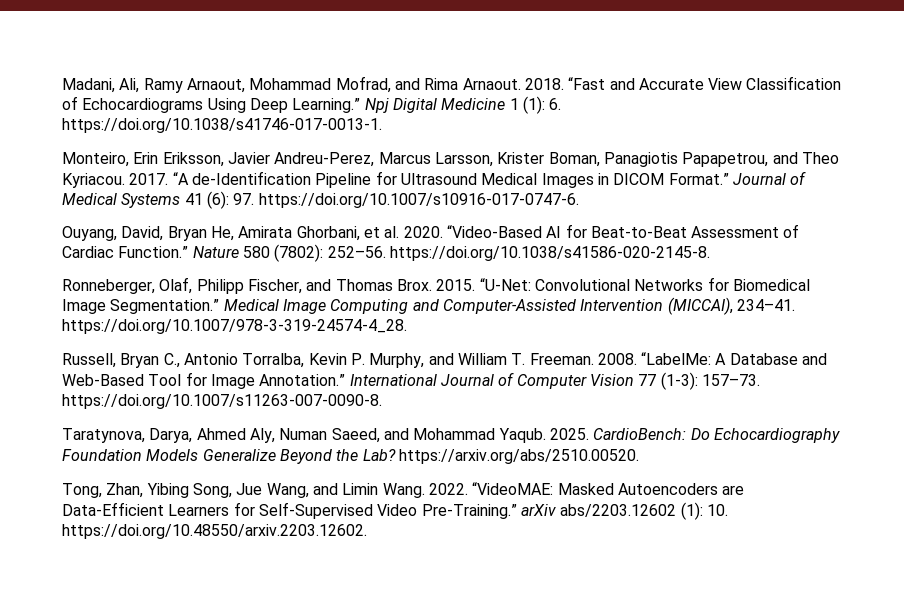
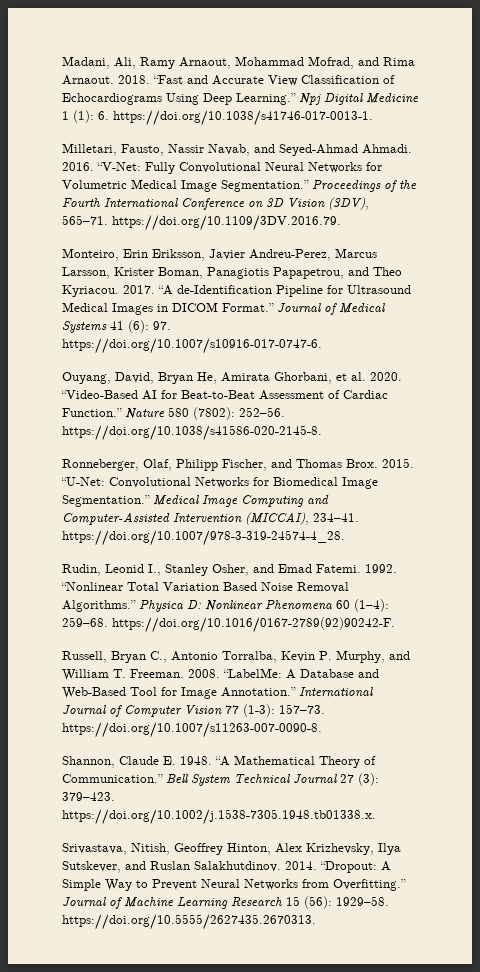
(382, 125) none -> [62,143,412,156] [62,162,382,174] [62,179,417,192] [62,197,369,210] [62,215,341,231] // Milletari, Fausto, Nassir Navab, and Seyed-Ahmad Ahmadi. 2016. “V-Net: Fully Convolutional Neural Networks for Volumetric Medical Image Segmentation.” Proceedings of the Fourth International Conference on 3D Vision (3DV), 565–71. https://doi.org/10.1109/3DV.2016.79.
(407, 326) none -> [62,564,397,576] [61,582,349,593] [62,599,389,612] [62,617,395,633] // Rudin, Leonid I., Stanley Osher, and Emad Fatemi. 1992. “Nonlinear Total Variation Based Noise Removal Algorithms.” Physica D: Nonlinear Phenomena 60 (1–4): 259–68. https://doi.org/10.1016/0167-2789(92)90242-F.
[62,428,840,443] [62,449,639,464] [62,482,745,498] [62,502,728,520] [62,524,367,539] Taratynova, Darya, Ahmed Aly, Numan Saeed, and Mohammad Yaqub. 2025. CardioBench: Do Echocardiography Foundation Models Generalize Beyond the Lab? https://arxiv.org/abs/2510.00520. // Tong, Zhan, Yibing Song, Jue Wang, and Limin Wang. 2022. “VideoMAE: Masked Autoencoders are Data-Efficient Learners for Self-Supervised Video Pre-Training.” arXiv abs/2203.12602 (1): 10. https://doi.org/10.48550/arxiv.2203.12602. -> [62,755,376,768] [62,773,379,786] [62,792,115,801] [62,809,376,825] [62,843,401,855] [62,861,391,873] [62,879,406,891] [62,896,389,909] [62,914,316,930] Shannon, Claude E. 1948. “A Mathematical Theory of Communication.” Bell System Technical Journal 27 (3): 379–423. https://doi.org/10.1002/j.1538-7305.1948.tb01338.x. // Srivastava, Nitish, Geoffrey Hinton, Alex Krizhevsky, Ilya Sutskever, and Ruslan Salakhutdinov. 2014. “Dropout: A Simple Way to Prevent Neural Networks from Overfitting.” Journal of Machine Learning Research 15 (56): 1929–58. https://doi.org/10.5555/2627435.2670313.

